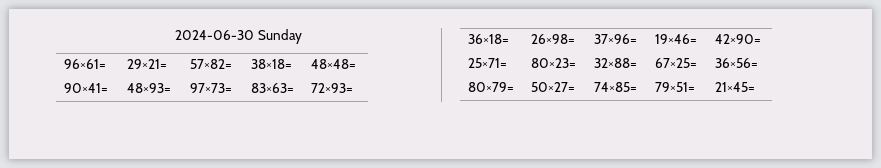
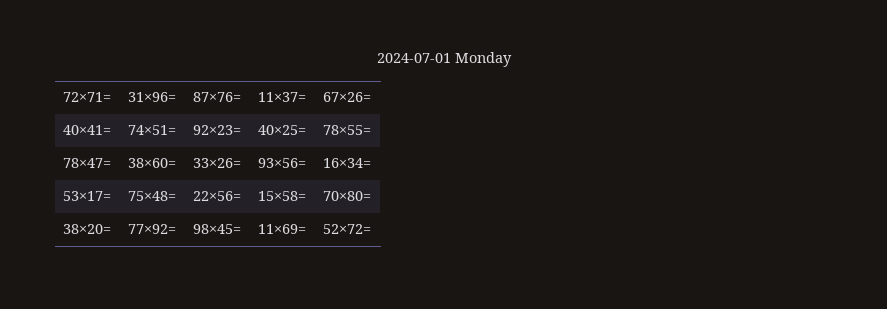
[175,29,302,44] [64,59,107,69] [127,59,168,69] [190,59,233,69] [251,59,293,69] [311,59,357,69] [64,83,109,93] [127,83,172,93] [190,83,233,93] [251,83,295,93] [311,83,354,93] [468,34,510,44] [531,34,576,44] [594,34,638,44] [655,34,698,44] [715,34,762,44] [468,58,508,68] [531,58,577,68] [594,58,638,68] [655,58,698,68] [715,58,759,68] [468,82,515,92] [531,82,576,92] [594,82,638,92] [655,82,696,92] [715,82,756,92] 2024-06-30 Sunday // 96×61= | 29×21= | 57×82= | 38×18= | 48×48= // 90×41= | 48×93= | 97×73= | 83×63= | 72×93= // 36×18= | 26×98= | 37×96= | 19×46= | 42×90= // 25×71= | 80×23= | 32×88= | 67×25= | 36×56= // 80×79= | 50×27= | 74×85= | 79×51= | 21×45= -> [376,52,512,67] [63,92,112,102] [128,92,177,102] [193,92,242,102] [258,92,307,102] [323,92,372,102] [63,125,112,135] [128,125,177,135] [193,125,242,135] [258,125,307,135] [323,125,372,135] [63,158,112,168] [128,158,177,168] [193,158,242,168] [258,158,307,168] [323,158,372,168] [63,191,112,201] [128,191,177,201] [193,191,242,201] [258,191,307,201] [323,191,372,201] [63,224,112,234] [128,224,177,234] [193,224,242,234] [258,224,307,234] [323,224,372,234] 2024-07-01 Monday // 72×71= | 31×96= | 87×76= | 11×37= | 67×26= // 40×41= | 74×51= | 92×23= | 40×25= | 78×55= // 78×47= | 38×60= | 33×26= | 93×56= | 16×34= // 53×17= | 75×48= | 22×56= | 15×58= | 70×80= // 38×20= | 77×92= | 98×45= | 11×69= | 52×72=

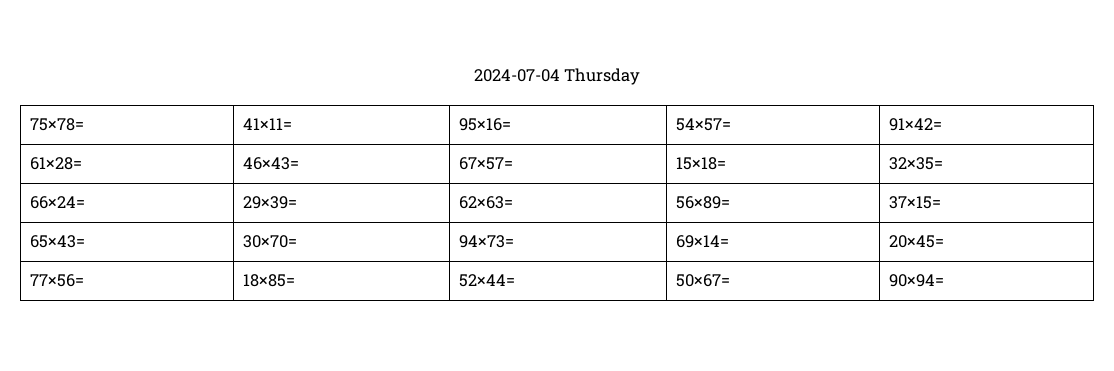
[376,52,512,67] [63,92,112,102] [128,92,177,102] [193,92,242,102] [258,92,307,102] [323,92,372,102] [63,125,112,135] [128,125,177,135] [193,125,242,135] [258,125,307,135] [323,125,372,135] [63,158,112,168] [128,158,177,168] [193,158,242,168] [258,158,307,168] [323,158,372,168] [63,191,112,201] [128,191,177,201] [193,191,242,201] [258,191,307,201] [323,191,372,201] [63,224,112,234] [128,224,177,234] [193,224,242,234] [258,224,307,234] [323,224,372,234] 2024-07-01 Monday // 72×71= | 31×96= | 87×76= | 11×37= | 67×26= // 40×41= | 74×51= | 92×23= | 40×25= | 78×55= // 78×47= | 38×60= | 33×26= | 93×56= | 16×34= // 53×17= | 75×48= | 22×56= | 15×58= | 70×80= // 38×20= | 77×92= | 98×45= | 11×69= | 52×72= -> [473,68,641,85] [29,118,84,131] [242,118,292,130] [458,118,511,131] [675,118,731,131] [888,118,942,131] [29,157,82,170] [242,157,299,170] [458,157,513,170] [675,157,726,170] [888,157,943,170] [29,196,85,209] [242,196,297,209] [458,196,513,209] [675,196,730,209] [888,196,941,209] [29,235,85,248] [242,235,297,248] [458,235,514,248] [675,235,729,248] [888,235,944,248] [29,274,84,287] [242,274,295,287] [458,274,515,287] [675,274,730,287] [888,274,944,287] 2024-07-04 Thursday // 75×78= | 41×11= | 95×16= | 54×57= | 91×42= // 61×28= | 46×43= | 67×57= | 15×18= | 32×35= // 66×24= | 29×39= | 62×63= | 56×89= | 37×15= // 65×43= | 30×70= | 94×73= | 69×14= | 20×45= // 77×56= | 18×85= | 52×44= | 50×67= | 90×94=

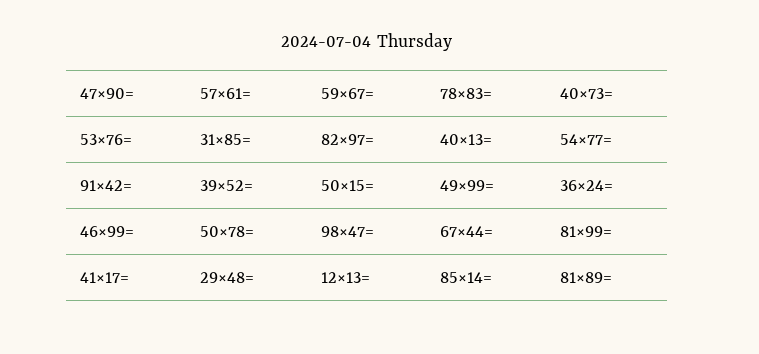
[29,118,84,131] [242,118,292,130] [458,118,511,131] [675,118,731,131] [888,118,942,131] [29,157,82,170] [242,157,299,170] [458,157,513,170] [675,157,726,170] [888,157,943,170] [29,196,85,209] [242,196,297,209] [458,196,513,209] [675,196,730,209] [888,196,941,209] [29,235,85,248] [242,235,297,248] [458,235,514,248] [675,235,729,248] [888,235,944,248] [29,274,84,287] [242,274,295,287] [458,274,515,287] [675,274,730,287] [888,274,944,287] 75×78= | 41×11= | 95×16= | 54×57= | 91×42= // 61×28= | 46×43= | 67×57= | 15×18= | 32×35= // 66×24= | 29×39= | 62×63= | 56×89= | 37×15= // 65×43= | 30×70= | 94×73= | 69×14= | 20×45= // 77×56= | 18×85= | 52×44= | 50×67= | 90×94= -> [80,88,135,99] [200,88,252,99] [321,88,375,99] [440,88,493,99] [560,88,614,99] [80,134,133,145] [200,134,252,145] [321,134,375,145] [440,134,493,145] [560,134,613,145] [80,180,133,191] [200,180,254,191] [321,180,375,191] [440,180,495,191] [560,180,614,191] [80,226,135,237] [200,226,255,237] [321,226,375,237] [440,226,494,237] [560,226,613,237] [80,272,130,283] [200,272,255,283] [321,272,371,283] [440,272,493,283] [560,272,613,283] 47×90= | 57×61= | 59×67= | 78×83= | 40×73= // 53×76= | 31×85= | 82×97= | 40×13= | 54×77= // 91×42= | 39×52= | 50×15= | 49×99= | 36×24= // 46×99= | 50×78= | 98×47= | 67×44= | 81×99= // 41×17= | 29×48= | 12×13= | 85×14= | 81×89=

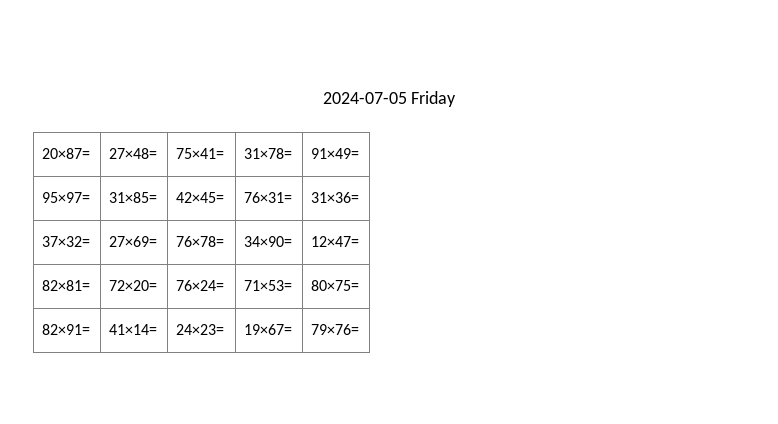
[281,33,452,51] [80,88,135,99] [200,88,252,99] [321,88,375,99] [440,88,493,99] [560,88,614,99] [80,134,133,145] [200,134,252,145] [321,134,375,145] [440,134,493,145] [560,134,613,145] [80,180,133,191] [200,180,254,191] [321,180,375,191] [440,180,495,191] [560,180,614,191] [80,226,135,237] [200,226,255,237] [321,226,375,237] [440,226,494,237] [560,226,613,237] [80,272,130,283] [200,272,255,283] [321,272,371,283] [440,272,493,283] [560,272,613,283] 2024-07-04 Thursday // 47×90= | 57×61= | 59×67= | 78×83= | 40×73= // 53×76= | 31×85= | 82×97= | 40×13= | 54×77= // 91×42= | 39×52= | 50×15= | 49×99= | 36×24= // 46×99= | 50×78= | 98×47= | 67×44= | 81×99= // 41×17= | 29×48= | 12×13= | 85×14= | 81×89= -> [322,91,457,107] [42,148,91,159] [109,148,158,159] [176,148,225,159] [244,148,293,159] [311,148,360,159] [42,192,91,203] [109,192,158,203] [176,192,225,203] [244,192,293,203] [311,192,360,203] [42,236,91,247] [109,236,158,247] [176,236,225,247] [244,236,293,247] [311,236,360,247] [42,280,91,291] [109,280,158,291] [176,280,225,291] [244,280,293,291] [311,280,360,291] [42,324,91,335] [109,324,158,335] [176,324,225,335] [244,324,293,335] [311,324,360,335] 2024-07-05 Friday // 20×87= | 27×48= | 75×41= | 31×78= | 91×49= // 95×97= | 31×85= | 42×45= | 76×31= | 31×36= // 37×32= | 27×69= | 76×78= | 34×90= | 12×47= // 82×81= | 72×20= | 76×24= | 71×53= | 80×75= // 82×91= | 41×14= | 24×23= | 19×67= | 79×76=

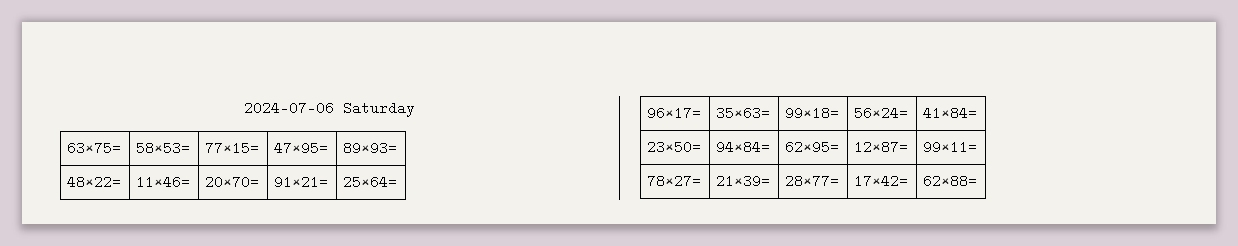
[322,91,457,107] [42,148,91,159] [109,148,158,159] [176,148,225,159] [244,148,293,159] [311,148,360,159] [42,192,91,203] [109,192,158,203] [176,192,225,203] [244,192,293,203] [311,192,360,203] [42,236,91,247] [109,236,158,247] [176,236,225,247] [244,236,293,247] [311,236,360,247] [42,280,91,291] [109,280,158,291] [176,280,225,291] [244,280,293,291] [311,280,360,291] [42,324,91,335] [109,324,158,335] [176,324,225,335] [244,324,293,335] [311,324,360,335] 2024-07-05 Friday // 20×87= | 27×48= | 75×41= | 31×78= | 91×49= // 95×97= | 31×85= | 42×45= | 76×31= | 31×36= // 37×32= | 27×69= | 76×78= | 34×90= | 12×47= // 82×81= | 72×20= | 76×24= | 71×53= | 80×75= // 82×91= | 41×14= | 24×23= | 19×67= | 79×76= -> [243,101,415,117] [67,141,122,155] [136,141,191,155] [205,141,260,155] [274,141,329,155] [343,141,398,155] [67,175,122,189] [136,175,191,189] [205,175,260,189] [274,175,329,189] [343,175,398,189] [647,106,702,120] [716,106,771,120] [785,106,840,120] [854,106,909,120] [923,106,978,120] [647,140,702,154] [716,140,771,154] [785,140,840,154] [854,140,909,154] [923,140,978,154] [647,174,702,188] [716,174,771,188] [785,174,840,188] [854,174,909,188] [923,174,978,188] 2024-07-06 Saturday // 63×75= | 58×53= | 77×15= | 47×95= | 89×93= // 48×22= | 11×46= | 20×70= | 91×21= | 25×64= // 96×17= | 35×63= | 99×18= | 56×24= | 41×84= // 23×50= | 94×84= | 62×95= | 12×87= | 99×11= // 78×27= | 21×39= | 28×77= | 17×42= | 62×88=

